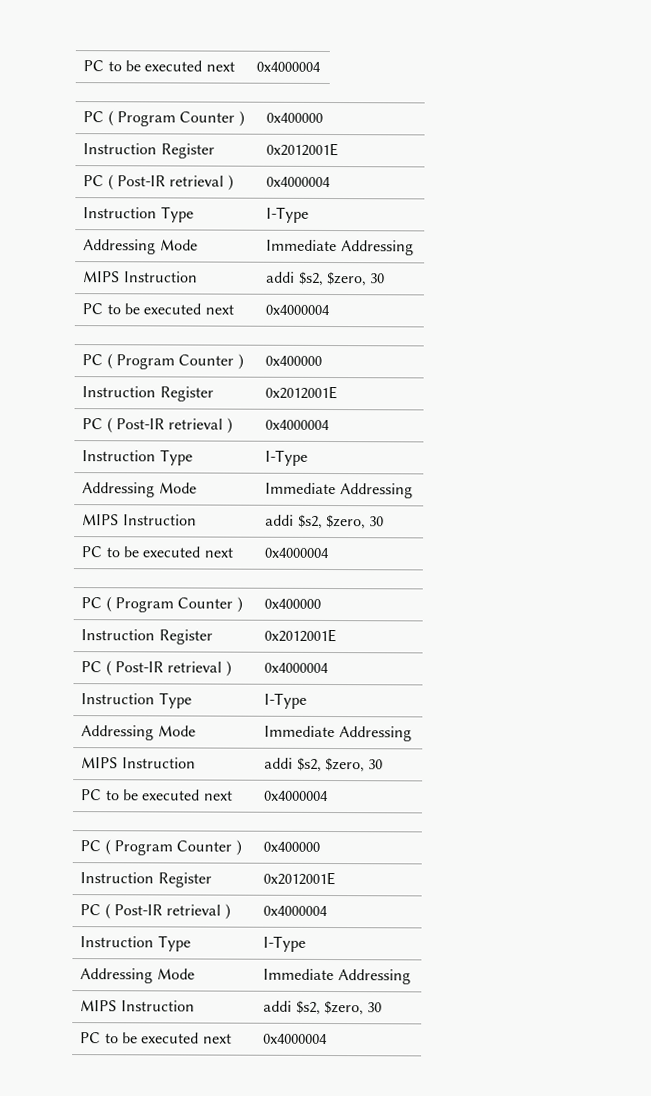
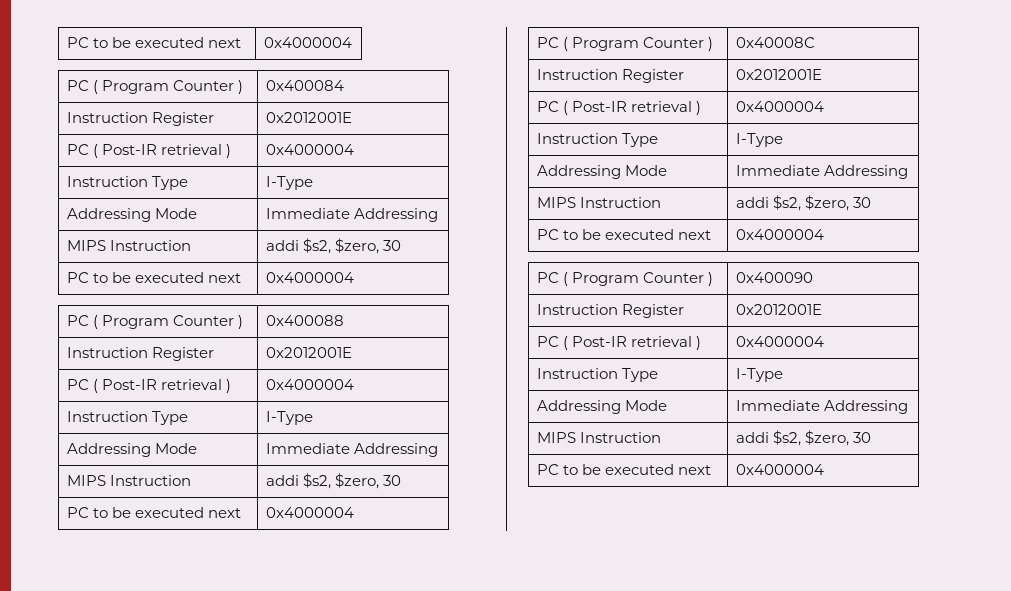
[266,112,324,123] 0x400000 -> [265,80,344,91] 0x400084
[265,355,323,366] 0x400000 -> [265,315,344,326] 0x400088
[264,598,322,609] 0x400000 -> [735,37,815,48] 0x40008C
[263,841,321,852] 0x400000 -> [735,272,813,283] 0x400090

